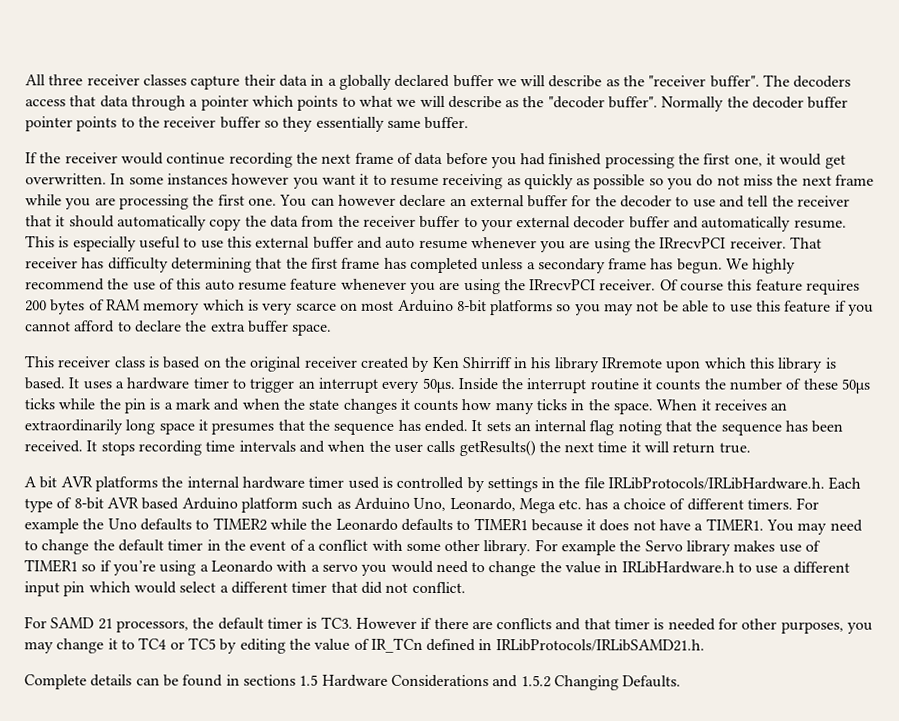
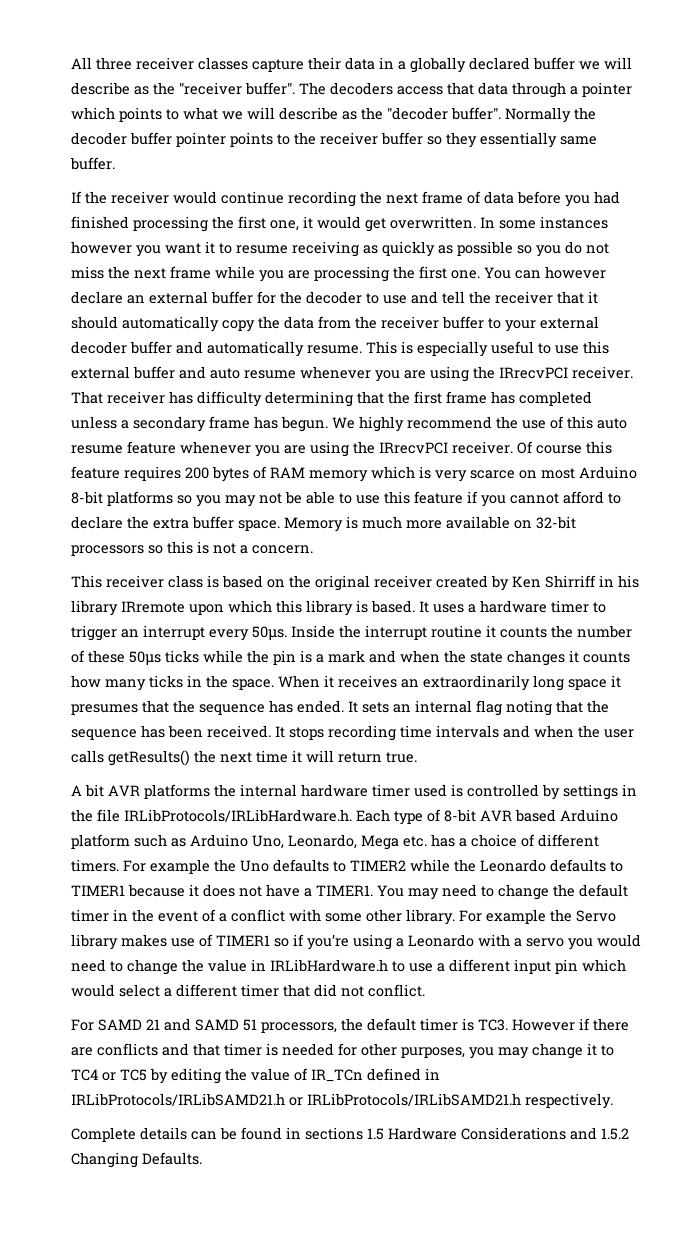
(333, 329) none -> [284,516,576,532] [71,541,313,556] Memory is much more available on 32-bit processors so this is not a concern.
(113, 624) none -> [164,1018,257,1031] and SAMD 51
[495,639,705,652] IRLibProtocols/IRLibSAMD21.h. -> [71,1093,613,1109] IRLibProtocols/IRLibSAMD21.h or IRLibProtocols/IRLibSAMD21.h respectively.

